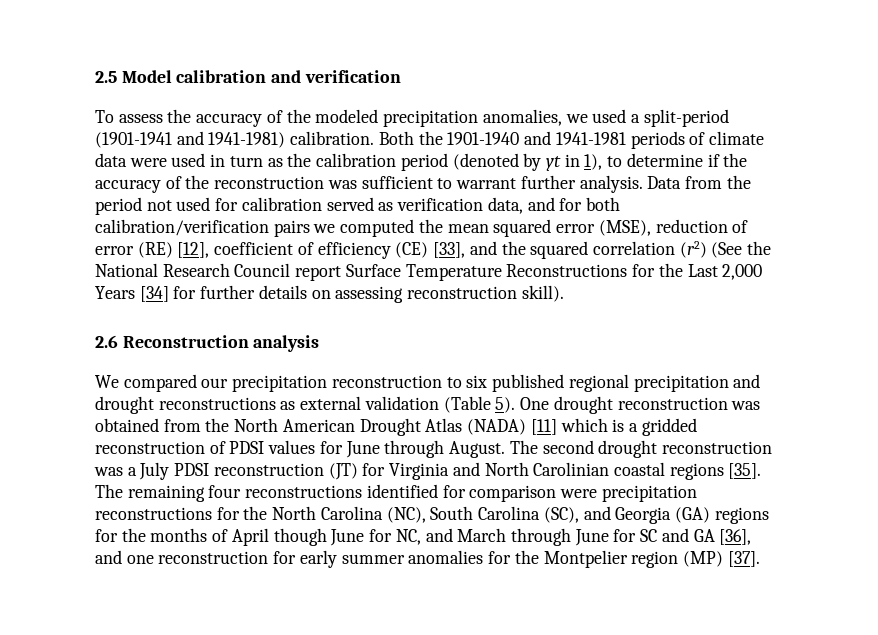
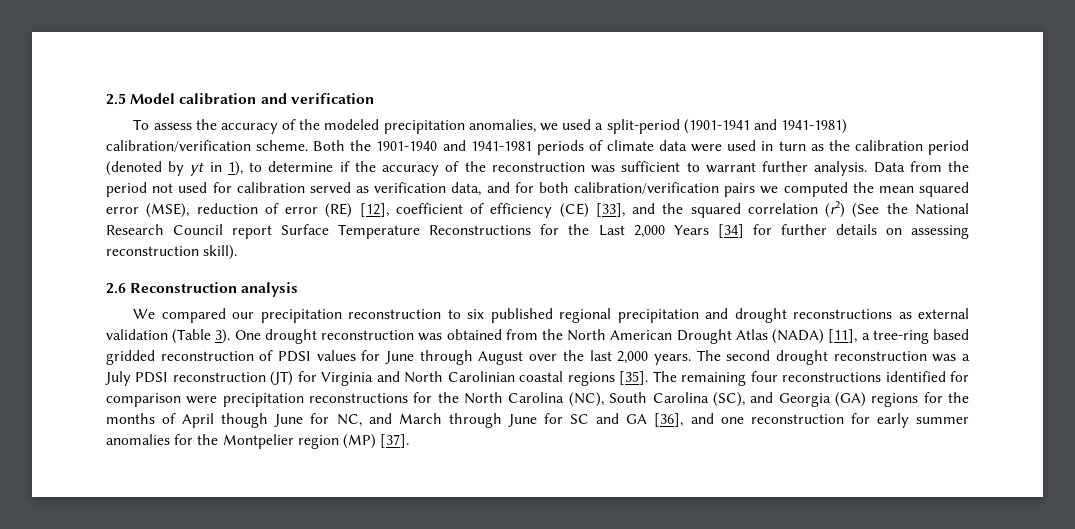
[290,131,375,145] calibration. -> [106,140,309,152] calibration/verification scheme.
[495,397,516,413] 5). -> [215,329,231,344] 3).
[530,418,638,435] [11] which is a -> [828,329,969,344] [11], a tree-ring based
[449,441,506,458] August. -> [478,350,691,365] August over the last 2,000 years.

